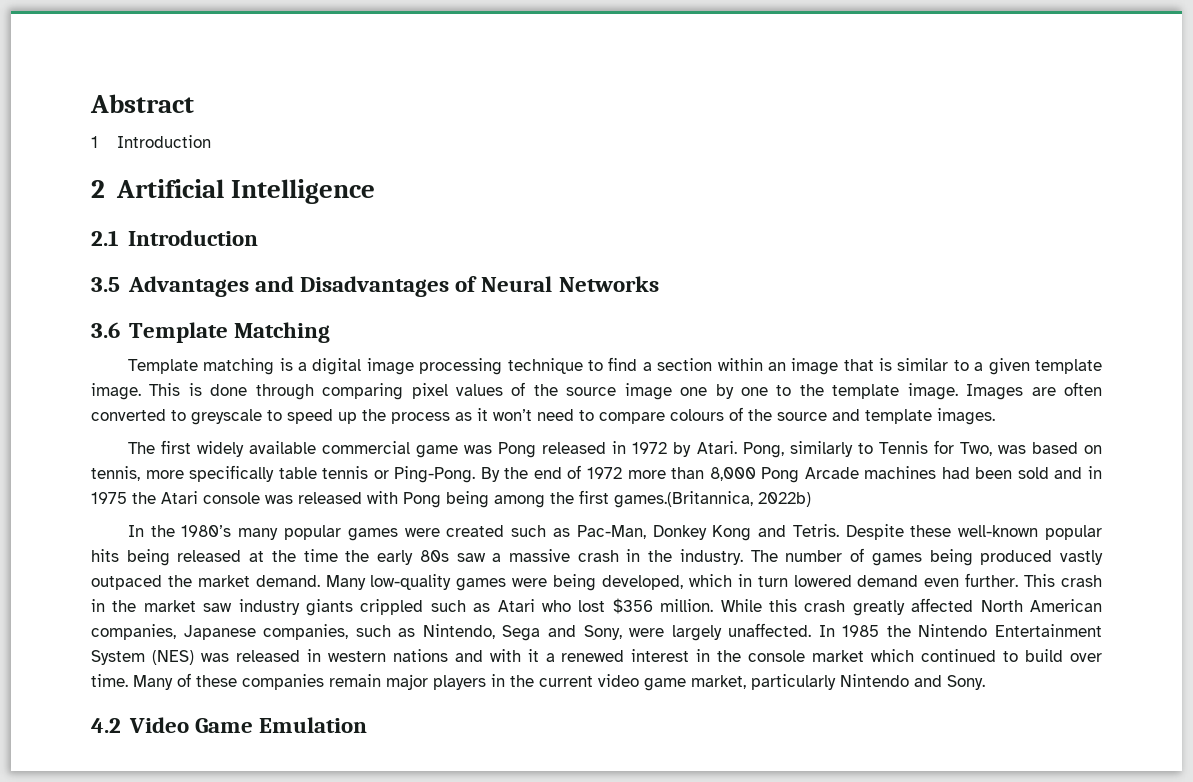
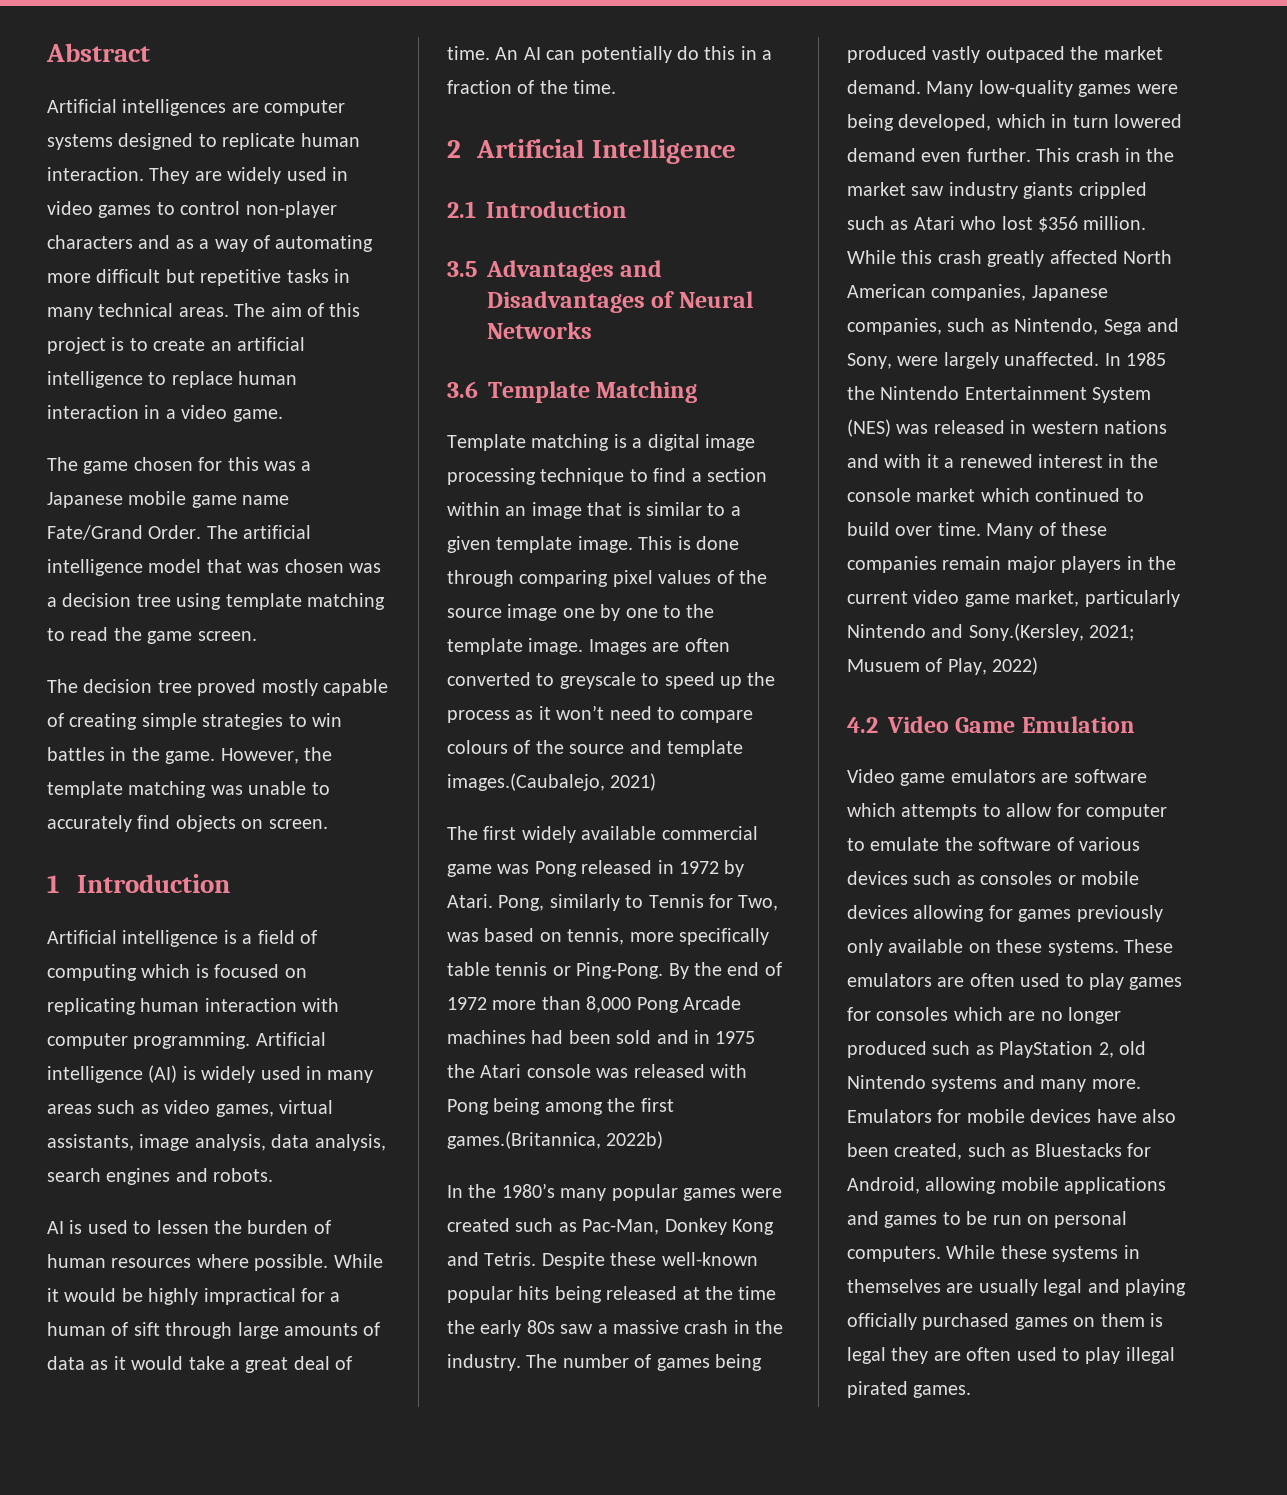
[91,135,211,148] 1 Introduction -> [47,99,346,116] [47,133,360,150] [47,167,348,184] [47,201,337,218] [47,235,374,252] [47,269,350,286] [47,303,361,320] [47,337,305,354] [47,371,298,388] [47,405,283,422] [47,457,312,474] [47,491,290,508] [47,525,312,540] [47,559,381,576] [47,593,385,610] [47,627,257,644] [47,679,388,696] [47,713,342,730] [47,747,332,764] [47,781,330,798] [47,815,328,832] [47,874,231,893] [47,930,317,947] [47,964,307,981] [47,998,340,1015] [47,1032,326,1049] [47,1065,374,1083] [47,1100,333,1117] [47,1134,386,1151] [47,1168,274,1185] [47,1220,331,1234] [47,1254,383,1271] [47,1288,341,1305] [47,1322,381,1339] [47,1356,353,1373] [447,46,773,63] [447,80,617,94] Artificial intelligences are computer systems designed to replicate human interaction. They are widely used in video games to control non-player characters and as a way of automating more difficult but repetitive tasks in many technical areas. The aim of this project is to create an artificial intelligence to replace human interaction in a video game. // The game chosen for this was a Japanese mobile game name Fate/Grand Order. The artificial intelligence model that was chosen was a decision tree using template matching to read the game screen. // The decision tree proved mostly capable of creating simple strategies to win battles in the game. However, the template matching was unable to accurately find objects on screen. // 1 Introduction // Artificial intelligence is a field of computing which is focused on replicating human interaction with computer programming. Artificial intelligence (AI) is widely used in many areas such as video games, virtual assistants, image analysis, data analysis, search engines and robots. // AI is used to lessen the burden of human resources where possible. While it would be highly impractical for a human of sift through large amounts of data as it would take a great deal of time. An AI can potentially do this in a fraction of the time.
[937,408,995,425] images. -> [447,773,657,791] images.(Caubalejo, 2021)
[947,675,985,690] [91,717,367,733] Sony. // 4.2 Video Game Emulation -> [968,623,1135,641] [847,657,1039,675] [847,716,1135,733] [847,769,1147,786] [847,803,1167,820] [847,837,1140,851] [847,871,1139,885] [847,905,1163,922] [847,939,1173,956] [847,973,1183,990] [847,1007,1121,1024] [847,1041,1146,1058] [847,1075,1141,1092] [847,1109,1176,1123] [847,1143,1151,1160] [847,1177,1167,1194] [847,1211,1128,1228] [847,1245,1140,1262] [847,1279,1186,1296] [847,1313,1163,1330] [847,1347,1175,1364] [847,1381,972,1398] Sony.(Kersley, 2021; Musuem of Play, 2022) // 4.2 Video Game Emulation // Video game emulators are software which attempts to allow for computer to emulate the software of various devices such as consoles or mobile devices allowing for games previously only available on these systems. These emulators are often used to play games for consoles which are no longer produced such as PlayStation 2, old Nintendo systems and many more. Emulators for mobile devices have also been created, such as Bluestacks for Android, allowing mobile applications and games to be run on personal computers. While these systems in themselves are usually legal and playing officially purchased games on them is legal they are often used to play illegal pirated games.

